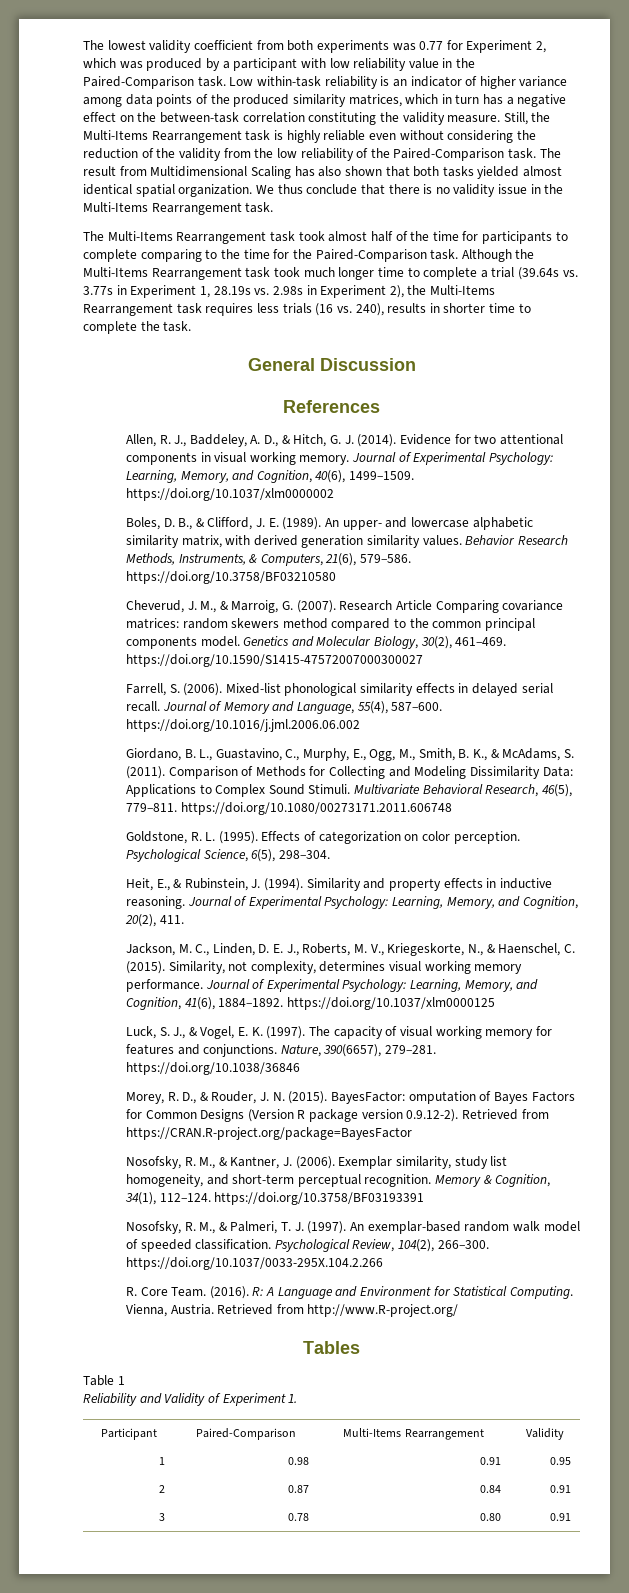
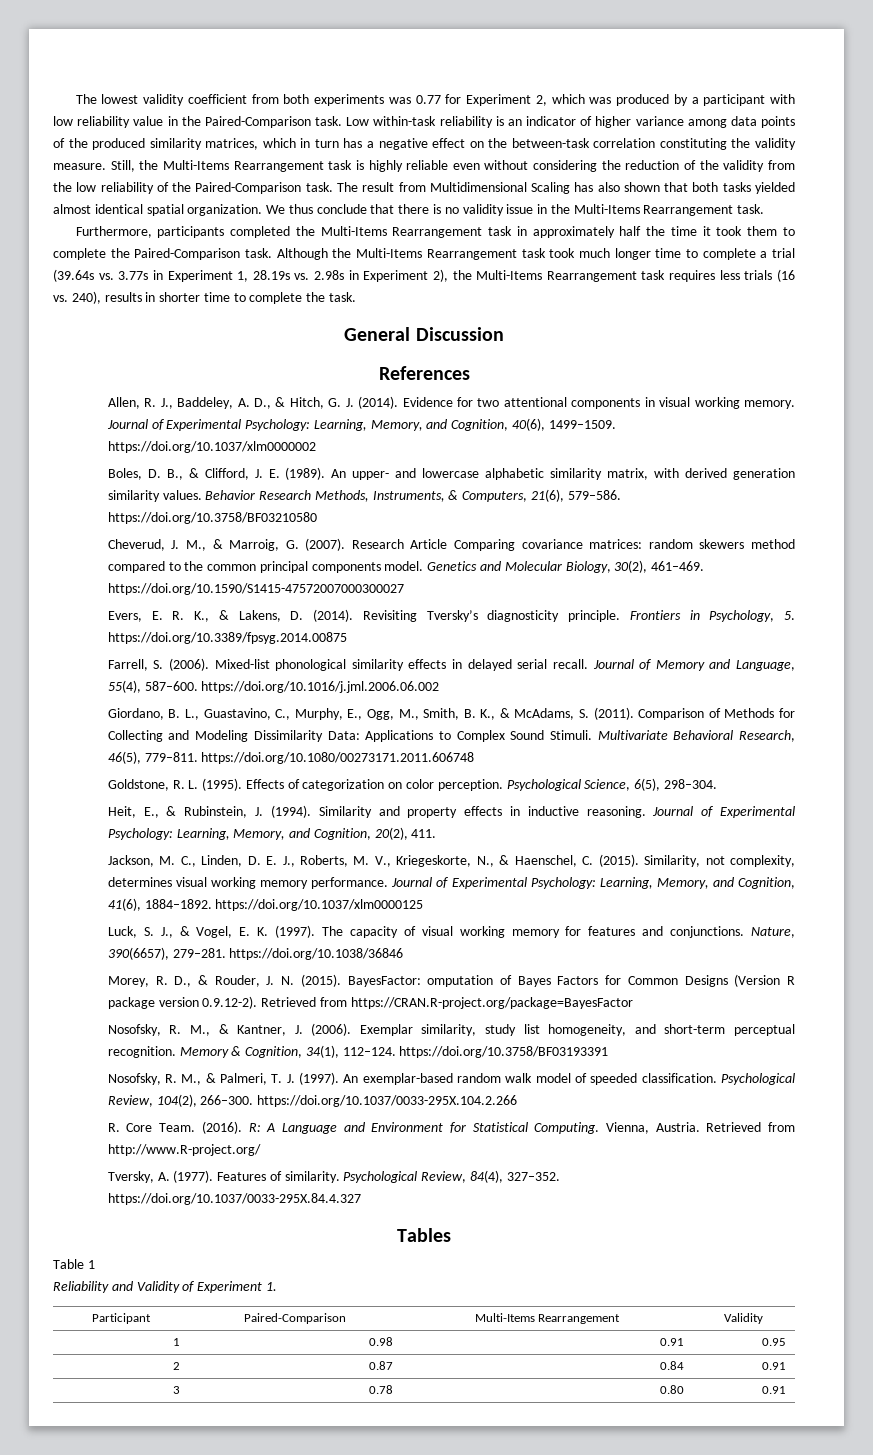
[83,231,568,244] [83,249,290,262] The Multi-Items Rearrangement task took almost half of the time for participants to complete comparing to the time for -> [75,226,796,238] [53,248,106,260] Furthermore, participants completed the Multi-Items Rearrangement task in approximately half the time it took them to complete
(423, 660) none -> [107,609,795,622] [107,632,347,644] // Evers, E. R. K., & Lakens, D. (2014). Revisiting Tversky’s diagnosticity principle. Frontiers in Psychology, 5. https://doi.org/10.3389/fpsyg.2014.00875
(459, 1310) none -> [107,1170,560,1183] [107,1193,361,1205] // Tversky, A. (1977). Features of similarity. Psychological Review, 84(4), 327–352. https://doi.org/10.1037/0033-295X.84.4.327

